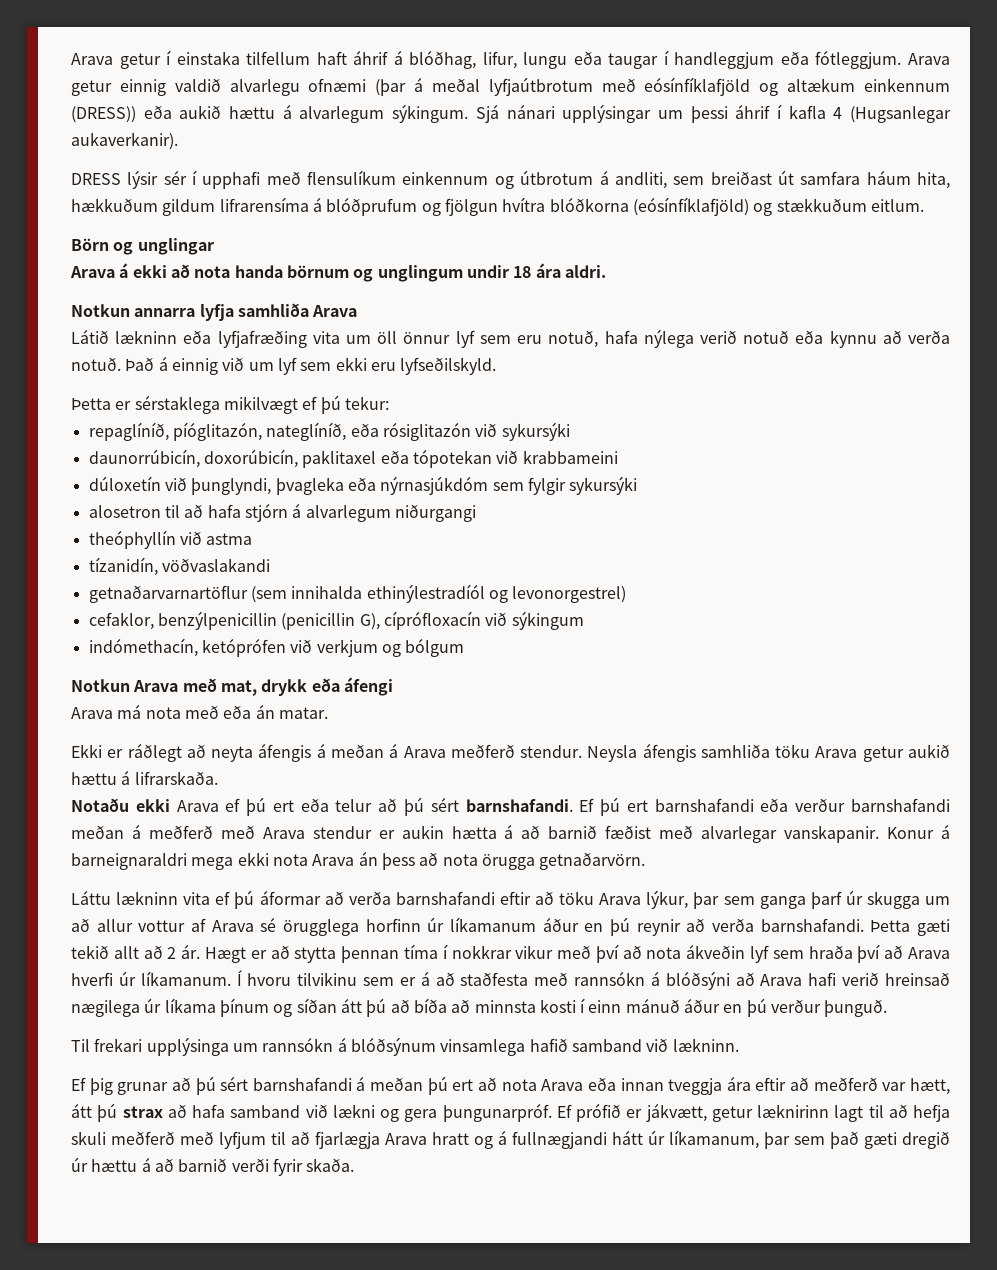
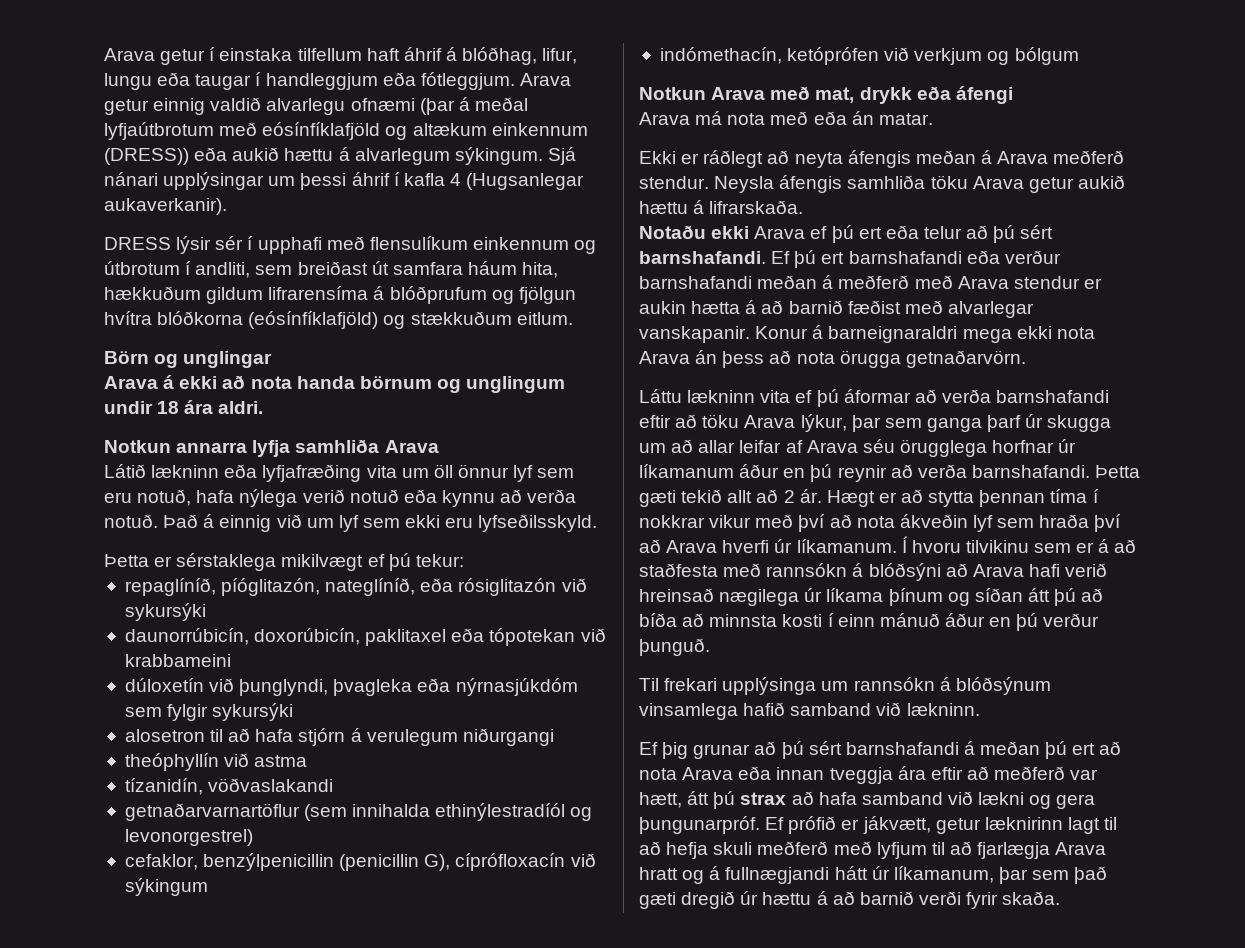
[599,170,609,185] á -> [185,261,192,275] í
[400,357,497,375] lyfseðilskyld. -> [478,514,598,532] lyfseðilsskyld.
[305,505,391,522] alvarlegum -> [366,729,458,746] verulegum
[316,743,326,758] á -> (911, 159) none
[96,917,421,936] allur vottur af Arava sé örugglega horfinn -> [698,439,1055,457] allar leifar af Arava séu örugglega horfnar

